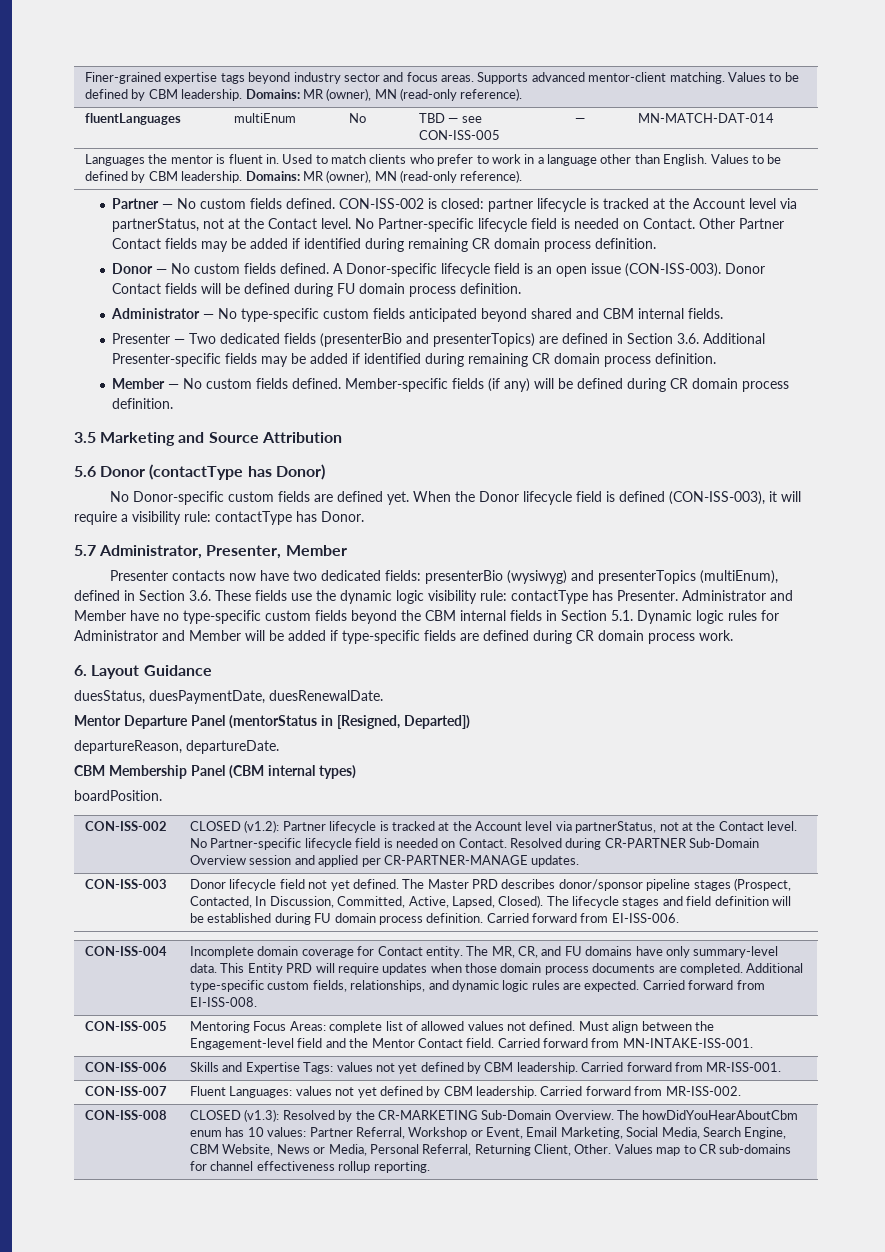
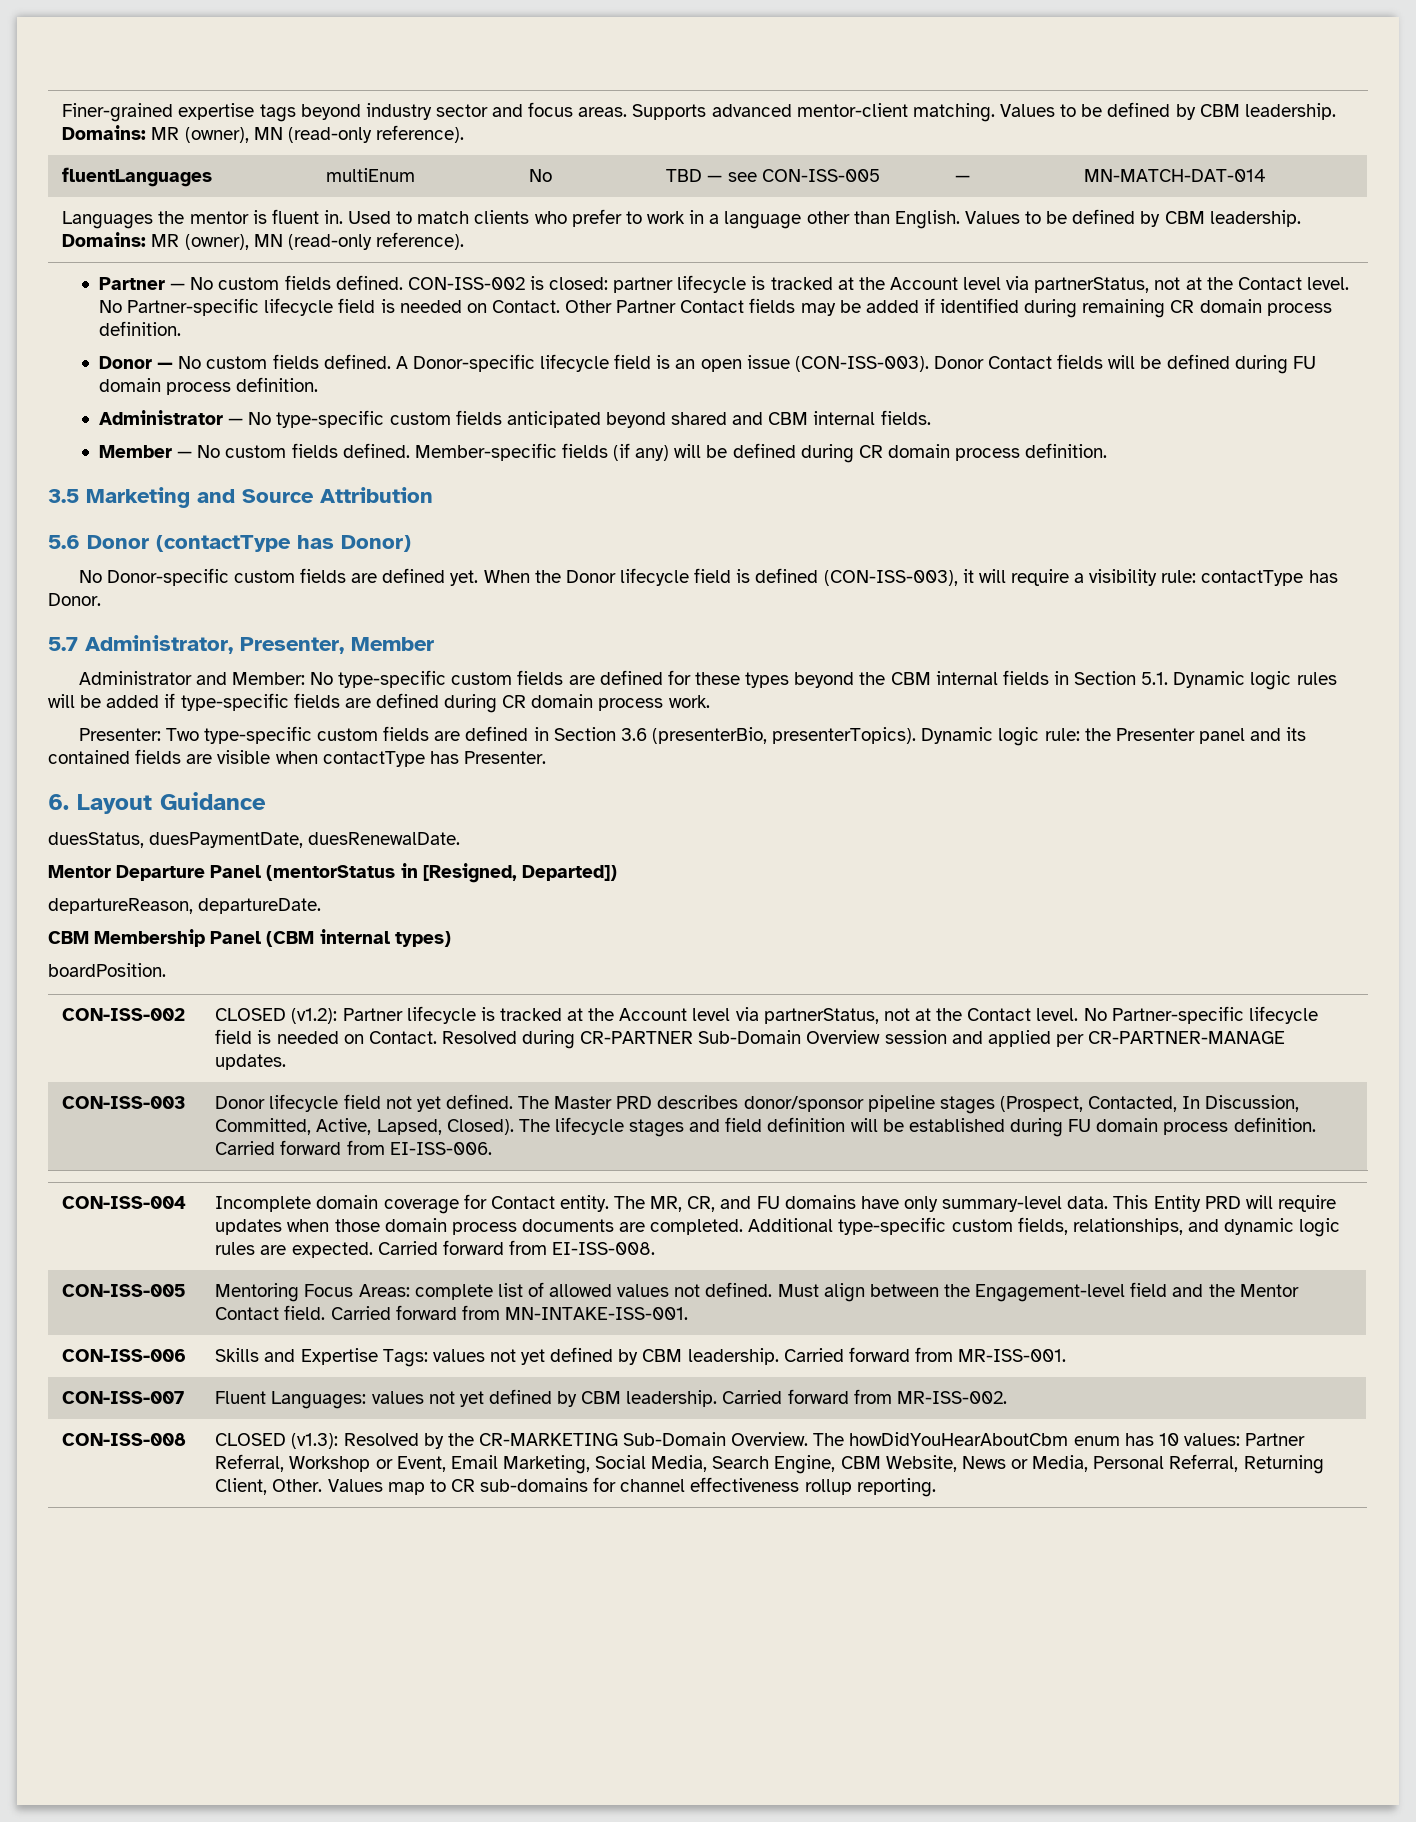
[112,333,766,347] [112,353,717,367] // Presenter — Two dedicated fields (presenterBio and presenterTopics) are defined in Section 3.6. Additional Presenter-specific fields may be added if identified during remaining CR domain process definition. -> (931, 417) none
[109,570,778,584] [74,590,793,604] [74,610,347,624] Presenter contacts now have two dedicated fields: presenterBio (wysiwyg) and presenterTopics (multiEnum), defined in Section 3.6. These fields use the dynamic logic visibility rule: contactType has Presenter. Administrator and Member have no type-specific custom fields -> [78,670,790,688] Administrator and Member: No type-specific custom fields are defined for these types
[761,610,779,621] [74,630,241,641] for Administrator and Member -> (1337, 678) none
(733, 635) none -> [78,726,1307,746] [48,749,546,767] // Presenter: Two type-specific custom fields are defined in Section 3.6 (presenterBio, presenterTopics). Dynamic logic rule: the Presenter panel and its contained fields are visible when contactType has Presenter.

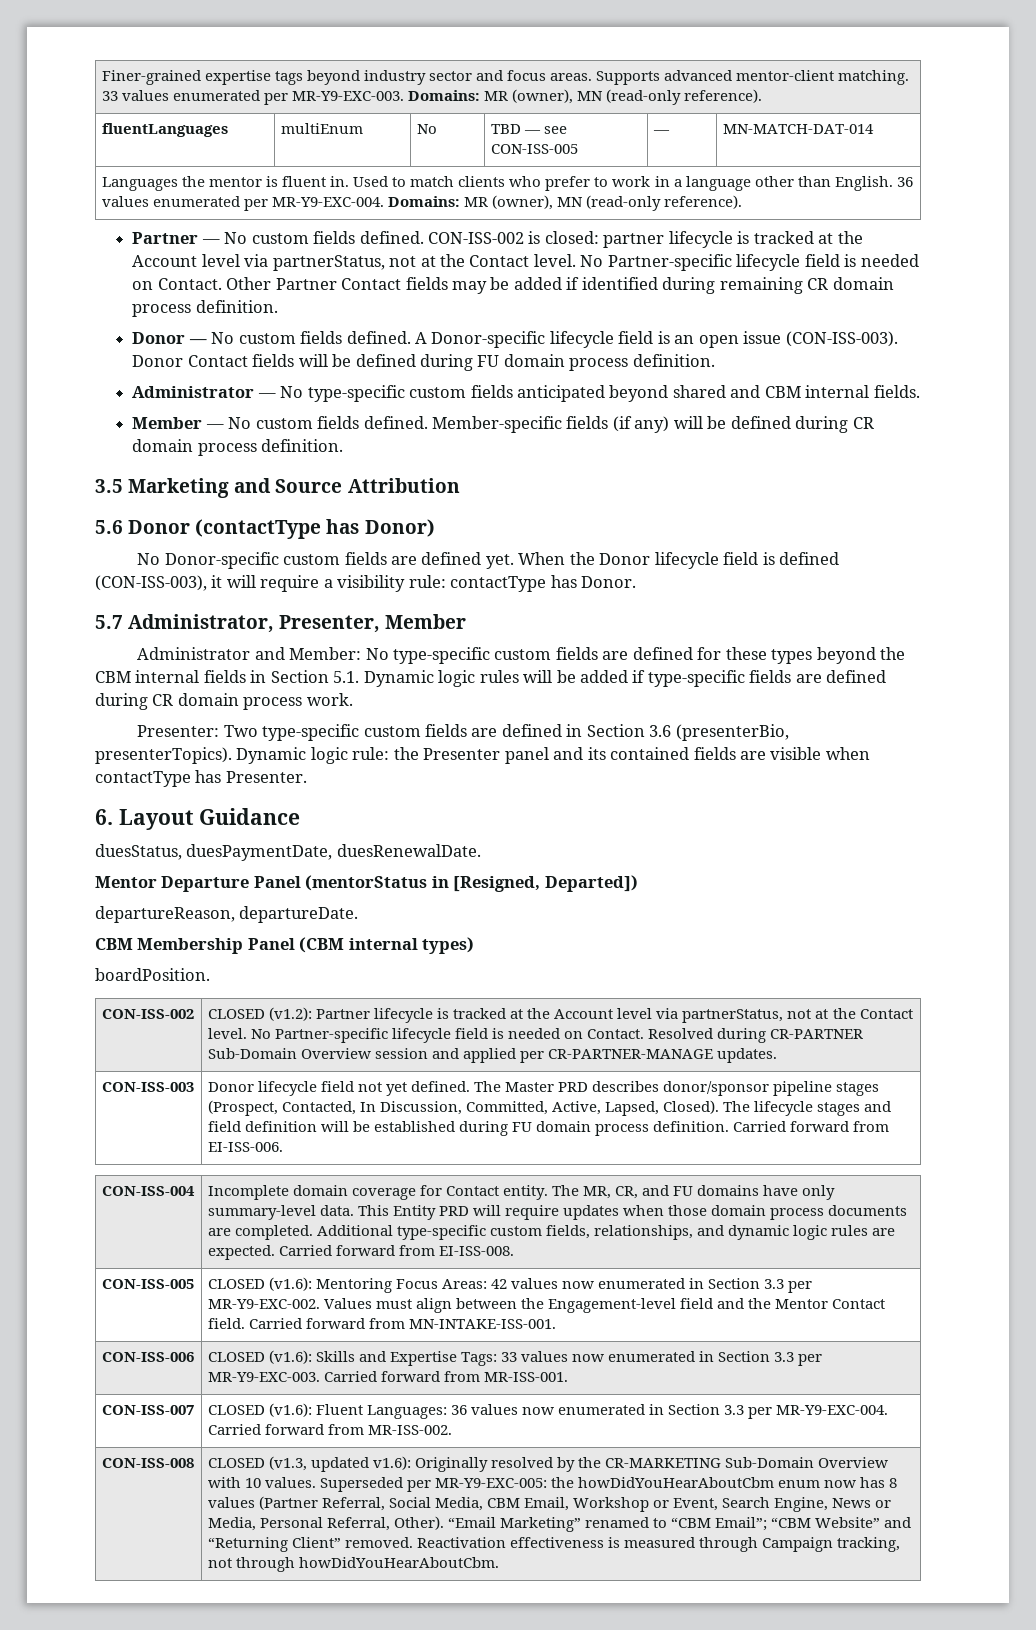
[999,102,1336,120] Values to be defined by CBM leadership. -> [101,90,405,105] 33 values enumerated per MR-Y9-EXC-003.
[964,209,1301,227] Values to be defined by CBM leadership. -> [896,177,913,187] [101,196,384,211] 36 values enumerated per MR-Y9-EXC-004.
(187, 1290) none -> [207,1277,312,1291] CLOSED (v1.6):
[414,1282,819,1300] complete list of allowed values not defined. Must -> [491,1278,813,1293] [207,1298,412,1309] 42 values now enumerated in Section 3.3 per MR-Y9-EXC-002. Values must
(187, 1355) none -> [207,1350,312,1364] CLOSED (v1.6):
[432,1347,779,1365] values not yet defined by CBM leadership. -> [501,1351,823,1366] [207,1372,320,1382] 33 values now enumerated in Section 3.3 per MR-Y9-EXC-003.
[215,1389,718,1409] Fluent Languages: values not yet defined by CBM leadership. -> [207,1403,889,1419] CLOSED (v1.6): Fluent Languages: 36 values now enumerated in Section 3.3 per MR-Y9-EXC-004.
[291,1432,1306,1449] [215,1454,957,1474] (v1.3): Resolved by the CR-MARKETING Sub-Domain Overview. The howDidYouHearAboutCbm enum has 10 values: Partner Referral, Workshop or Event, Email Marketing, Social Media, Search Engine, CBM Website, -> [268,1456,889,1472] [207,1477,898,1492] [207,1496,829,1512] (v1.3, updated v1.6): Originally resolved by the CR-MARKETING Sub-Domain Overview with 10 values. Superseded per MR-Y9-EXC-005: the howDidYouHearAboutCbm enum now has 8 values (Partner Referral, Social Media, CBM Email, Workshop or Event, Search Engine,
[1243,1455,1324,1474] [215,1477,936,1497] Returning Client, Other. Values map to CR sub-domains for channel effectiveness rollup reporting. -> [393,1516,912,1532] [207,1537,901,1552] [207,1557,499,1572] Other). “Email Marketing” renamed to “CBM Email”; “CBM Website” and “Returning Client” removed. Reactivation effectiveness is measured through Campaign tracking, not through howDidYouHearAboutCbm.

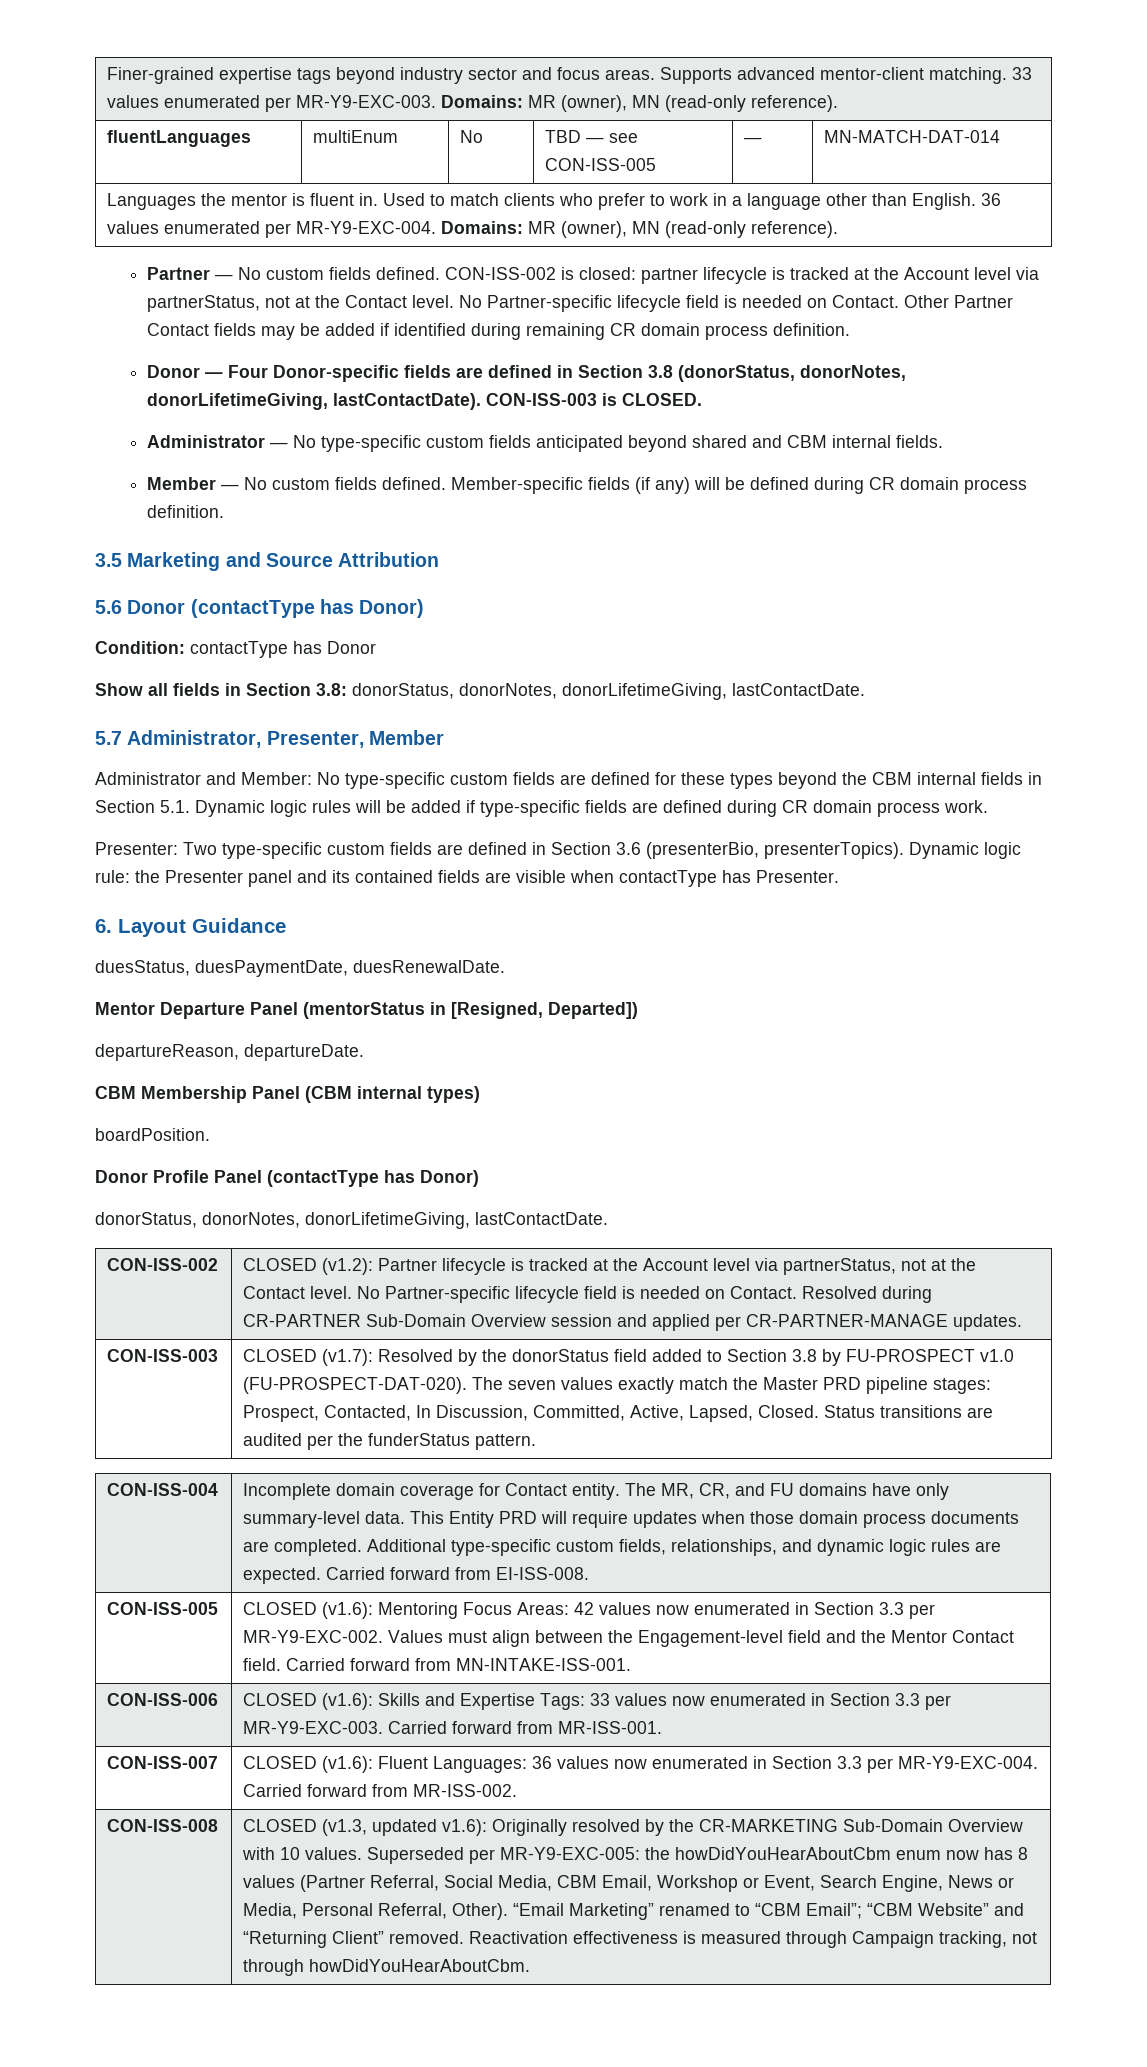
[211,331,898,348] [132,354,715,371] No custom fields defined. A Donor-specific lifecycle field is an open issue (CON-ISS-003). Donor Contact fields will be defined during FU domain process definition. -> [227,365,906,382] [146,393,702,410] Four Donor-specific fields are defined in Section 3.8 (donorStatus, donorNotes, donorLifetimeGiving, lastContactDate). CON-ISS-003 is CLOSED.
[137,552,840,569] [95,575,637,592] No Donor-specific custom fields are defined yet. When the Donor lifecycle field is defined (CON-ISS-003), it will require a visibility rule: contactType has Donor. -> [95,641,376,658] [95,683,865,700] Condition: contactType has Donor // Show all fields in Section 3.8: donorStatus, donorNotes, donorLifetimeGiving, lastContactDate.
(210, 974) none -> [95,1170,479,1187] [95,1212,608,1229] // Donor Profile Panel (contactType has Donor) // donorStatus, donorNotes, donorLifetimeGiving, lastContactDate.
[207,1081,880,1096] [207,1100,278,1116] Donor lifecycle field not yet defined. The Master PRD describes donor/sponsor pipeline stages (Prospect, -> [243,1349,1015,1366] [243,1377,992,1394] [243,1405,320,1422] CLOSED (v1.7): Resolved by the donorStatus field added to Section 3.8 by FU-PROSPECT v1.0 (FU-PROSPECT-DAT-020). The seven values exactly match the Master PRD pipeline stages: Prospect,
[663,1100,892,1116] [207,1121,890,1136] [207,1142,283,1152] Closed). The lifecycle stages and field definition will be established during FU domain process definition. Carried forward from EI-ISS-006. -> [758,1405,994,1418] [243,1433,537,1450] Closed. Status transitions are audited per the funderStatus pattern.

